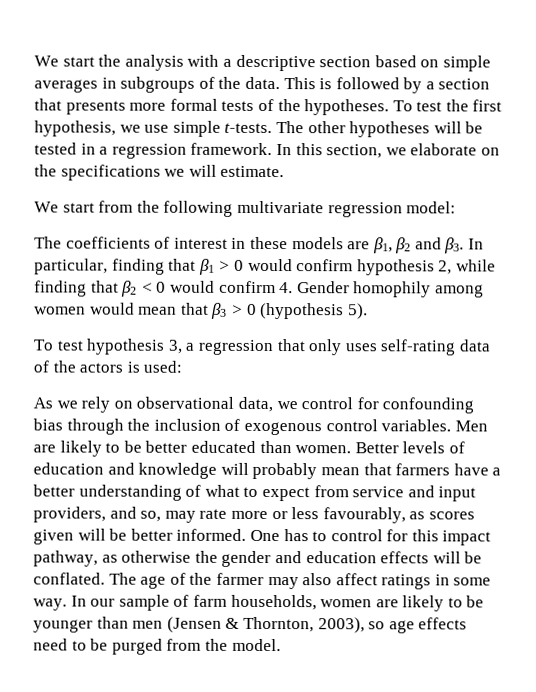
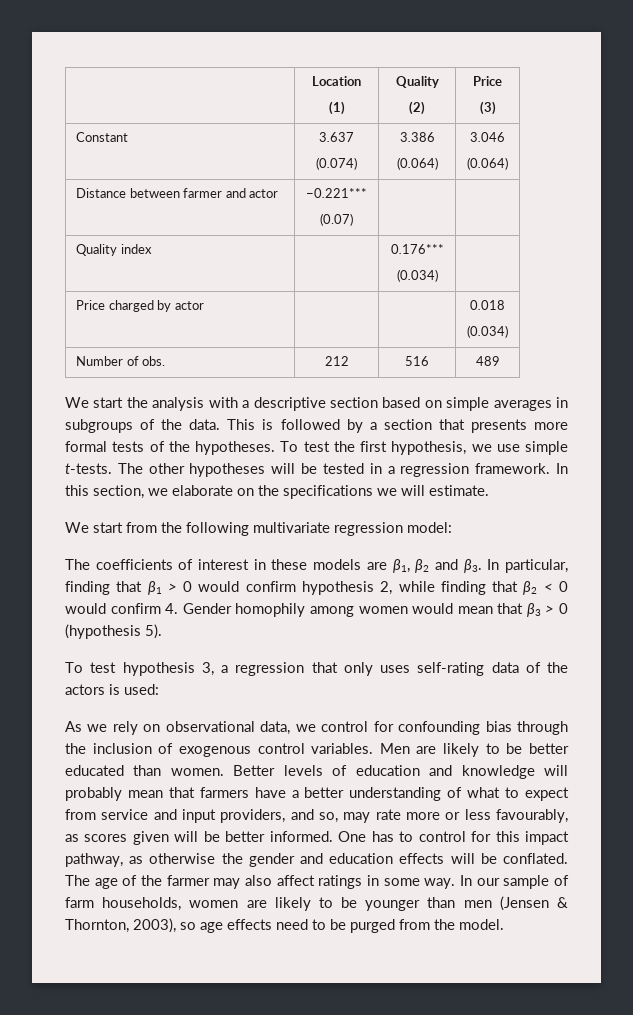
(34, 61) none -> [312,76,361,86] [328,101,345,115] [395,76,439,88] [409,101,425,115] [473,76,502,86] [479,101,496,115] [76,132,129,142] [319,132,354,142] [316,157,357,170] [399,132,435,142] [396,157,438,170] [470,132,505,142] [467,157,508,170] [76,188,279,198] [306,188,367,198] [320,213,353,226] [76,244,152,256] [390,244,444,254] [396,269,438,282] [76,300,204,312] [470,300,505,310] [467,325,508,338] [76,356,166,366] [324,356,349,366] [405,356,429,366] [475,356,500,366] | Location // (1) | Quality // (2) | Price // (3) // Constant | 3.637 // (0.074) | 3.386 // (0.064) | 3.046 // (0.064) // Distance between farmer and actor | −0.221*** // (0.07) | | // Quality index | | 0.176*** // (0.034) | // Price charged by actor | | | 0.018 // (0.034) // Number of obs. | 212 | 516 | 489 //

